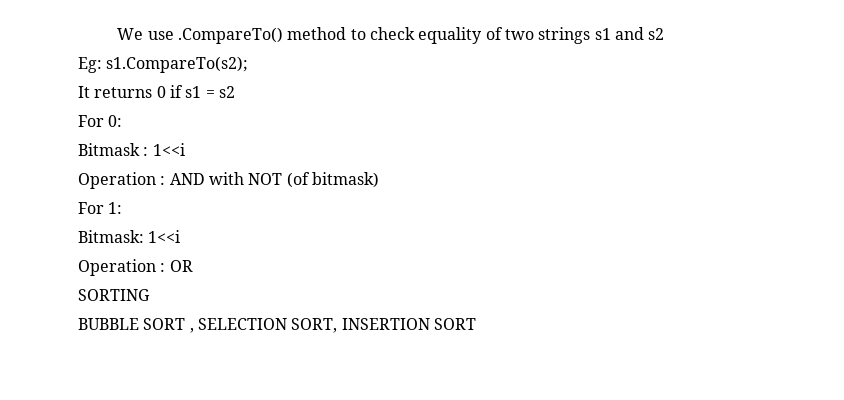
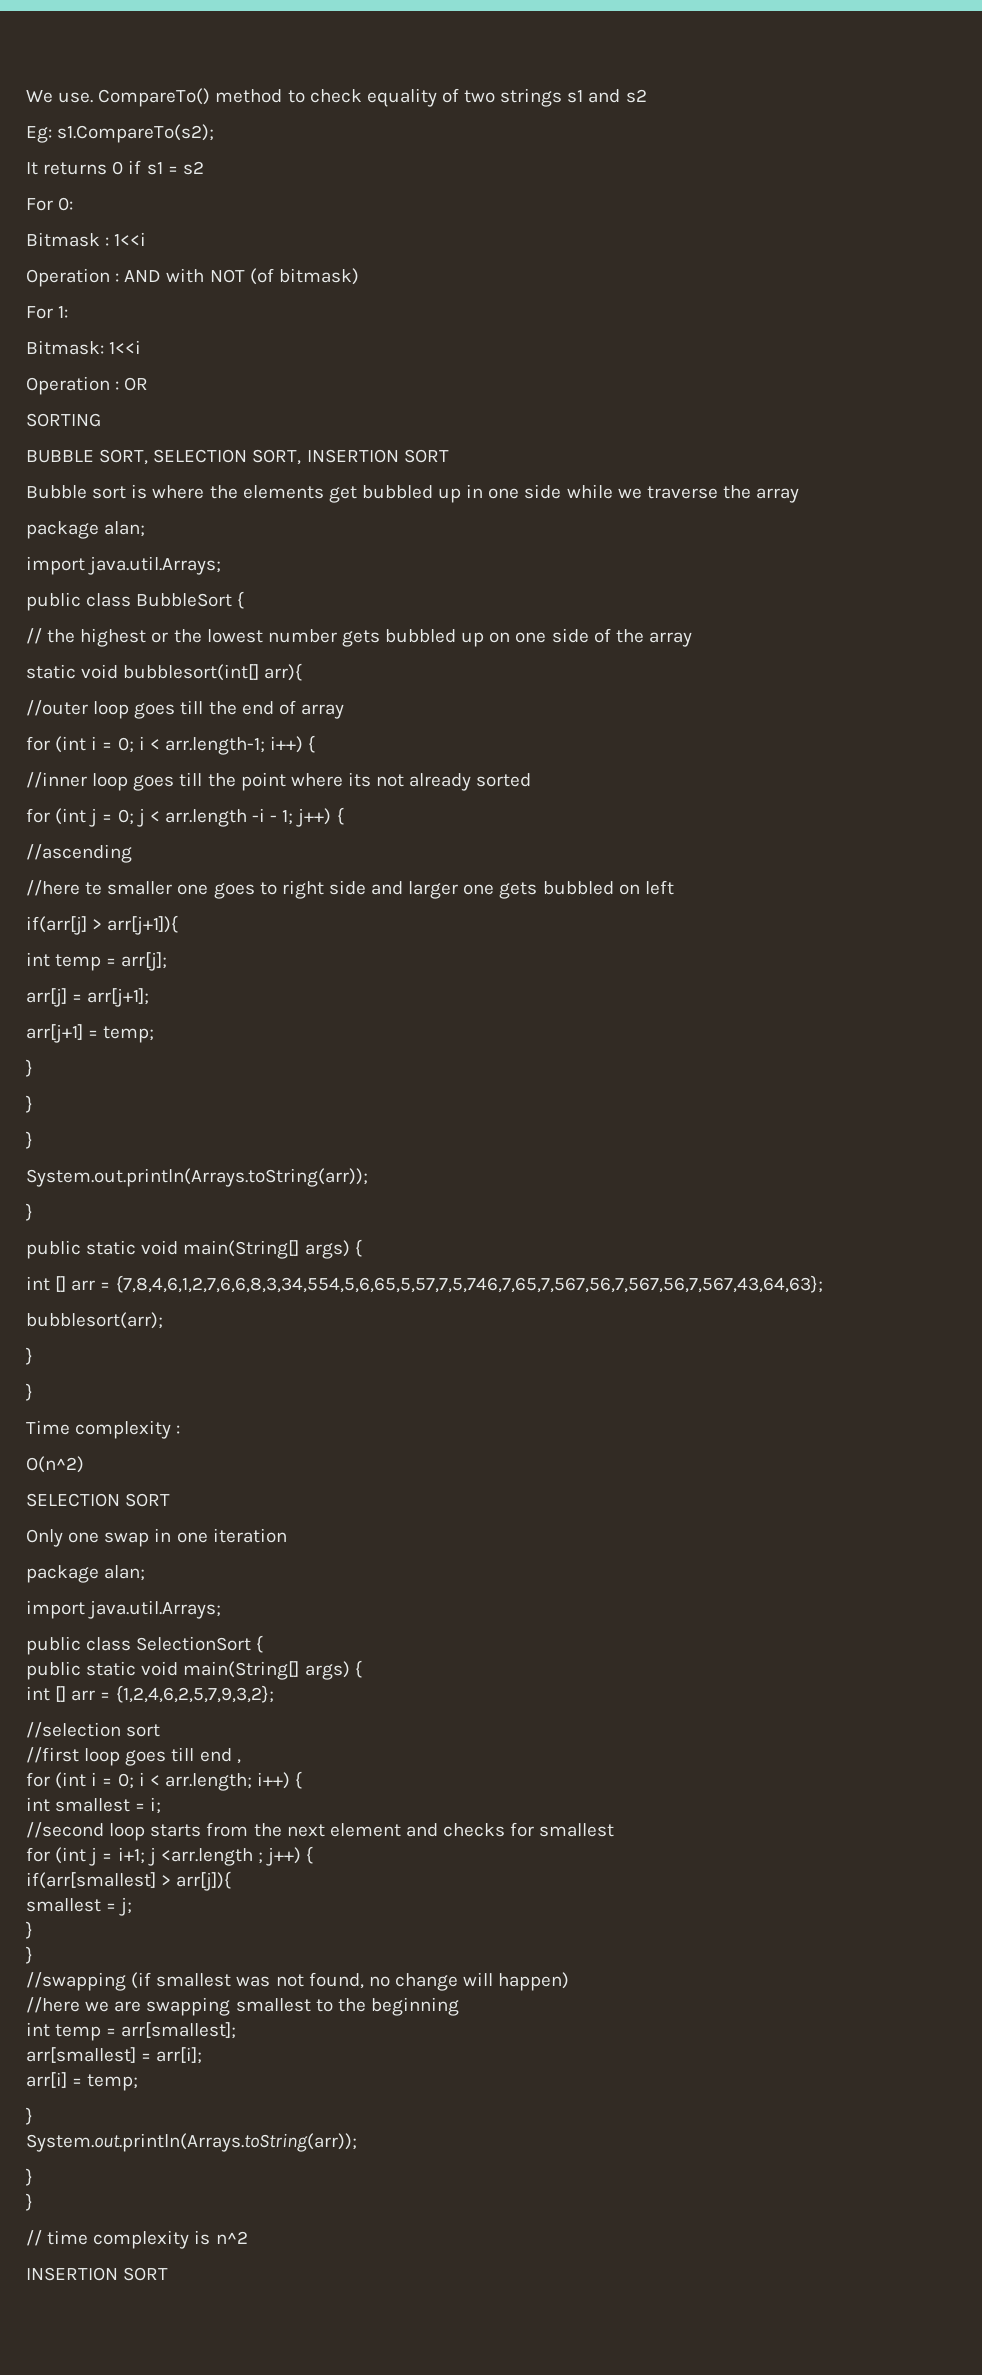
[147,27,283,44] use .CompareTo() -> [58,88,211,107] use. CompareTo()
[143,318,194,333] SORT , -> [99,449,149,465] SORT,
(476, 324) none -> [26,484,800,503] [26,521,146,539] [26,556,222,575] [26,591,245,611] [26,628,692,647] [26,663,303,681] [26,700,344,719] [26,735,316,755] [26,772,532,791] [26,807,344,827] [26,844,132,863] [26,880,674,899] [26,915,179,935] [26,952,168,971] [26,988,150,1007] [26,1024,155,1043] [26,1059,33,1077] [26,1095,33,1113] [26,1131,33,1149] [26,1168,368,1187] [26,1203,33,1221] [26,1239,362,1259] [26,1275,823,1293] [26,1312,163,1329] [26,1347,33,1365] [26,1383,33,1401] [26,1420,181,1439] [26,1456,84,1473] [26,1493,171,1507] [26,1528,287,1547] [26,1565,146,1583] [26,1600,222,1619] [26,1635,264,1655] [26,1660,362,1680] [26,1685,274,1703] [26,1722,161,1738] [26,1747,241,1766] [26,1771,303,1791] [26,1797,162,1814] [26,1822,615,1841] [26,1846,314,1866] [26,1871,232,1891] [26,1897,133,1916] [26,1921,33,1939] [26,1946,33,1964] [26,1972,570,1991] [26,1997,459,2016] [26,2022,237,2041] [26,2047,203,2064] [26,2072,139,2091] [26,2107,33,2125] [26,2133,357,2152] [26,2168,33,2186] [26,2193,33,2211] [26,2230,248,2249] [26,2267,169,2281] // Bubble sort is where the elements get bubbled up in one side while we traverse the array // package alan; // import java.util.Arrays; // public class BubbleSort { // // the highest or the lowest number gets bubbled up on one side of the array // static void bubblesort(int[] arr){ // //outer loop goes till the end of array // for (int i = 0; i < arr.length-1; i++) { // //inner loop goes till the point where its not already sorted // for (int j = 0; j < arr.length -i - 1; j++) { // //ascending // //here te smaller one goes to right side and larger one gets bubbled on left // if(arr[j] > arr[j+1]){ // int temp = arr[j]; // arr[j] = arr[j+1]; // arr[j+1] = temp; // } // } // } // System.out.println(Arrays.toString(arr)); // } // public static void main(String[] args) { // int [] arr = {7,8,4,6,1,2,7,6,6,8,3,34,554,5,6,65,5,57,7,5,746,7,65,7,567,56,7,567,56,7,567,43,64,63}; // bubblesort(arr); // } // } // Time complexity : // O(n^2) // SELECTION SORT // Only one swap in one iteration // package alan; // import java.util.Arrays; // public class SelectionSort { // public static void main(String[] args) { // int [] arr = {1,2,4,6,2,5,7,9,3,2}; // //selection sort // //first loop goes till end , // for (int i = 0; i < arr.length; i++) { // int smallest = i; // //second loop starts from the next element and checks for smallest // for (int j = i+1; j <arr.length ; j++) { // if(arr[smallest] > arr[j]){ // smallest = j; // } // } // //swapping (if smallest was not found, no change will happen) // //here we are swapping smallest to the beginning // int temp = arr[smallest]; // arr[smallest] = arr[i]; // arr[i] = temp; // } // System.out.println(Arrays.toString(arr)); // } // } // // time complexity is n^2 // INSERTION SORT

